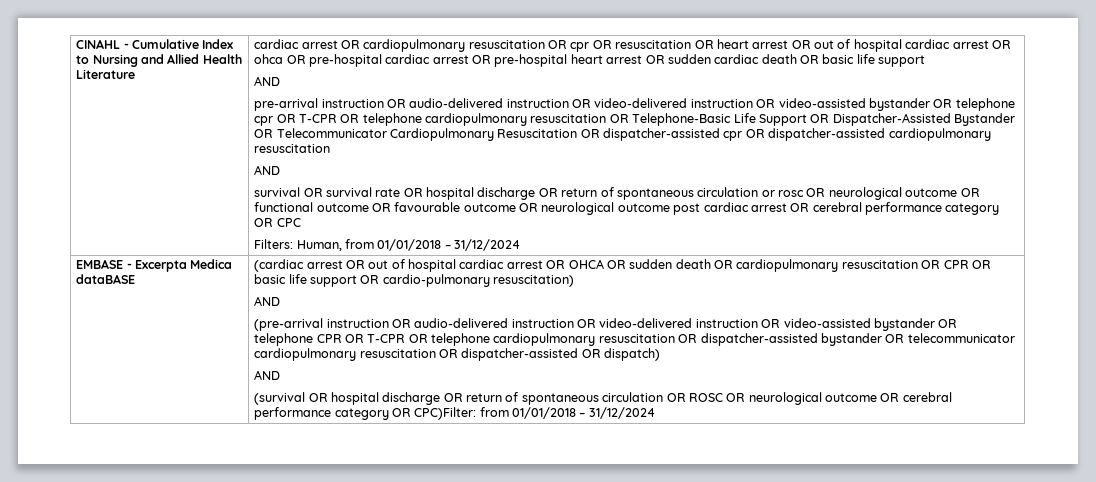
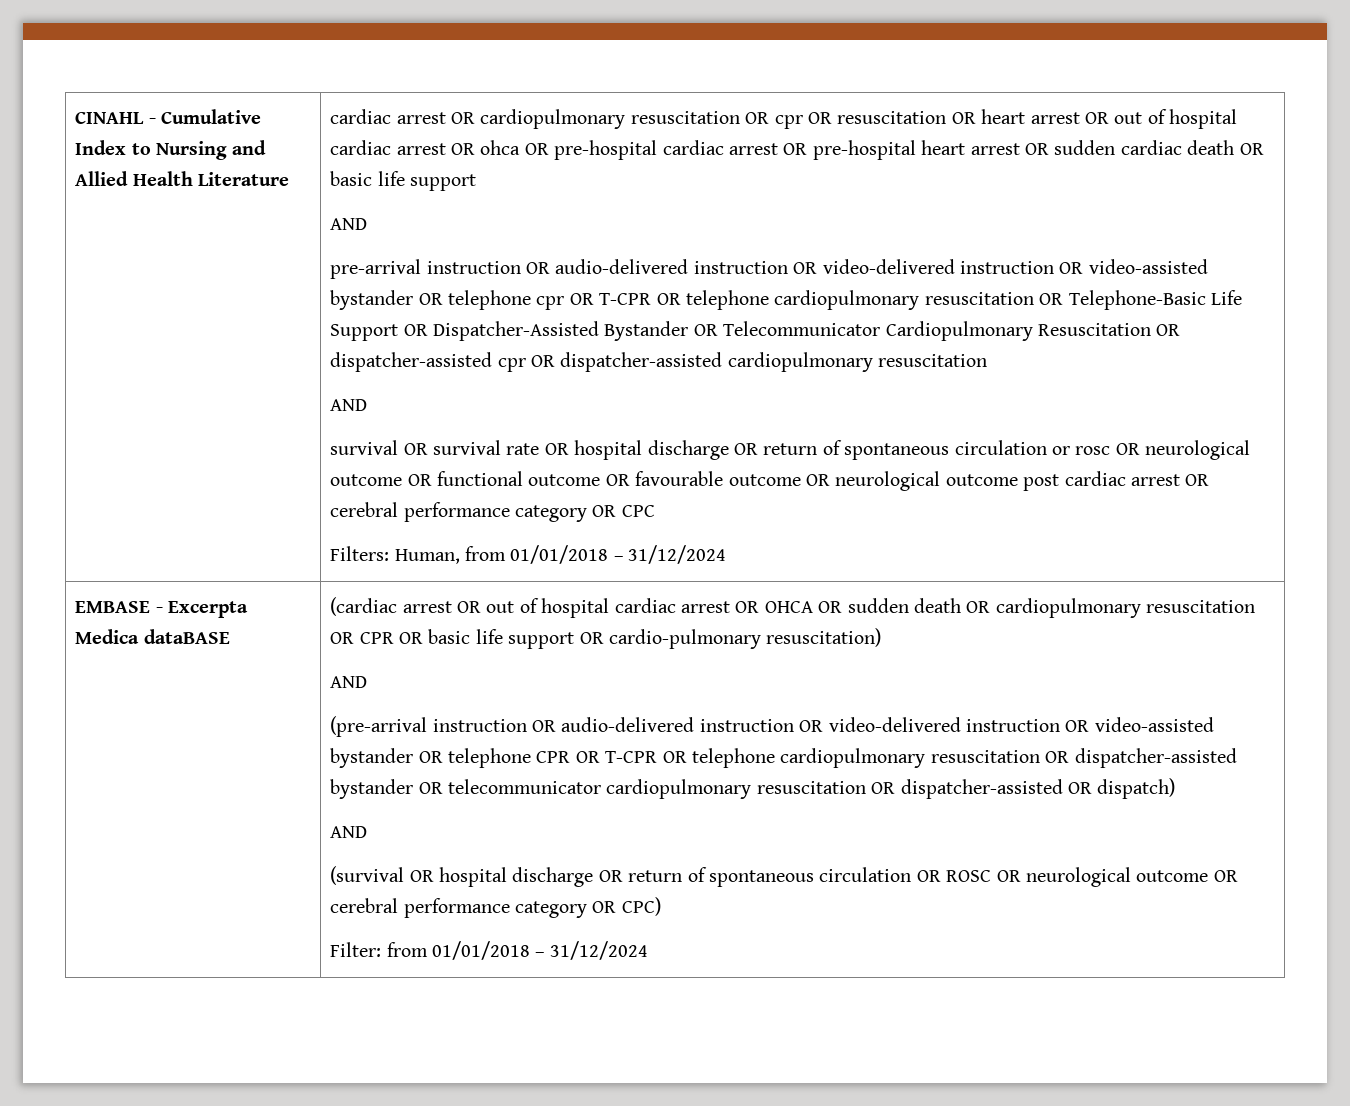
[414,407,477,420] CPC)Filter: -> [621,897,661,916] [330,942,382,957] CPC) // Filter:

